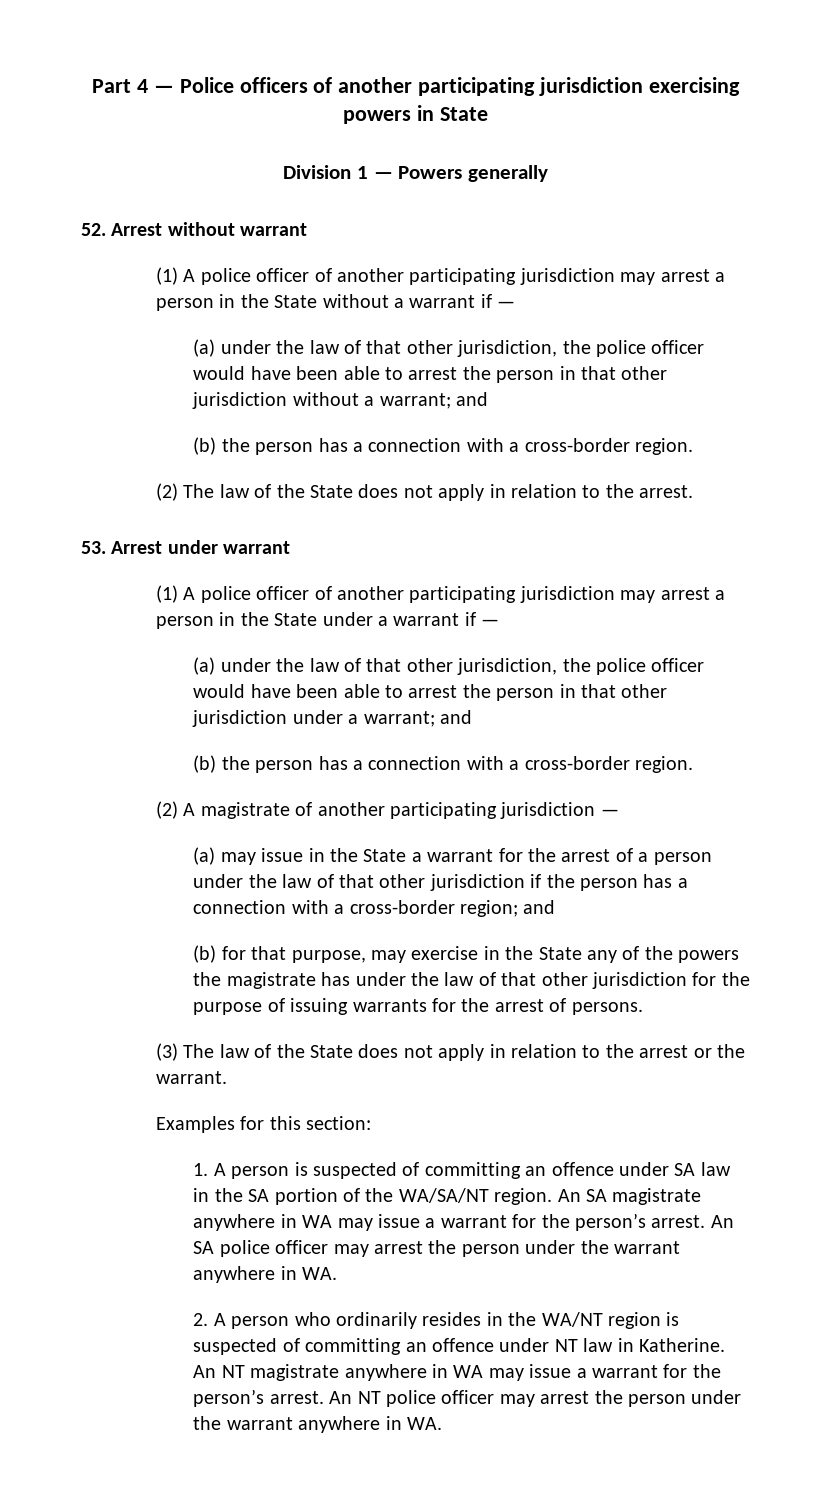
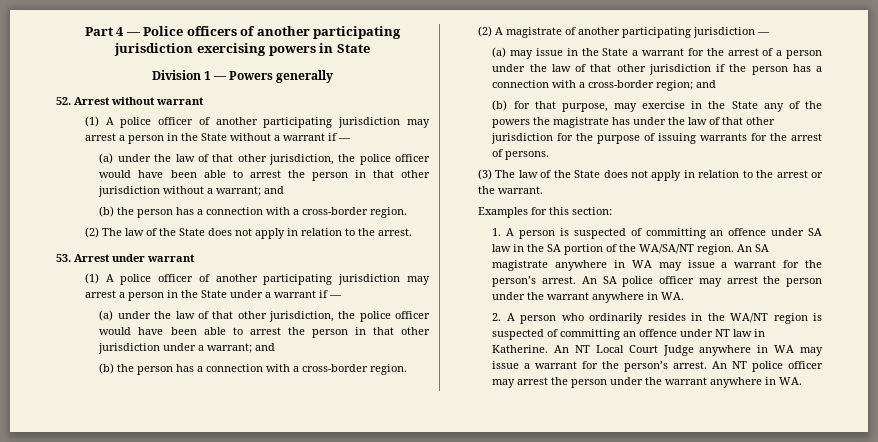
[250,1364,340,1381] magistrate -> [595,345,694,356] Local Court Judge

